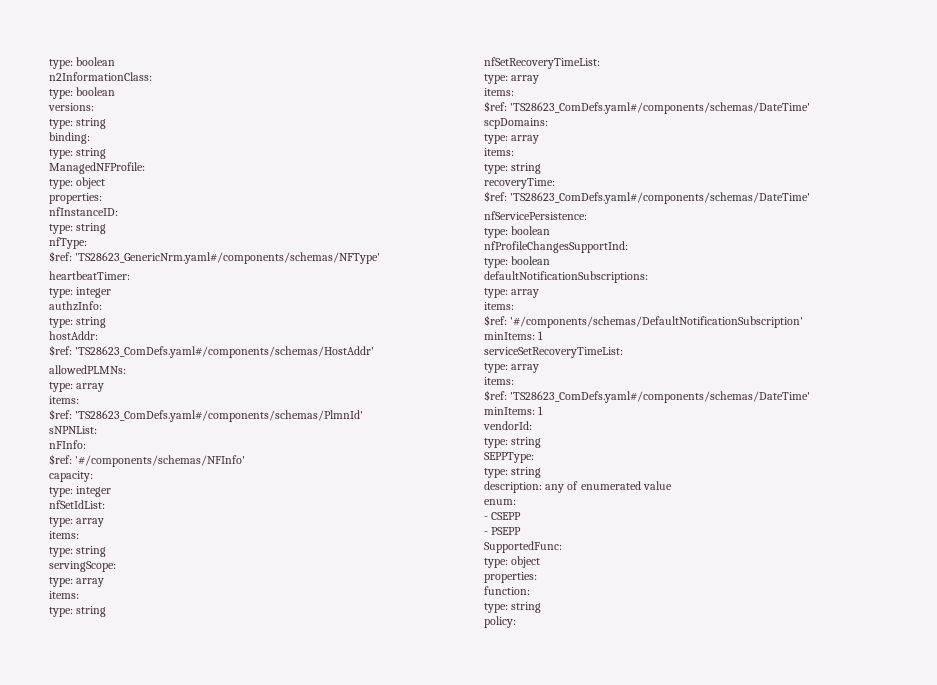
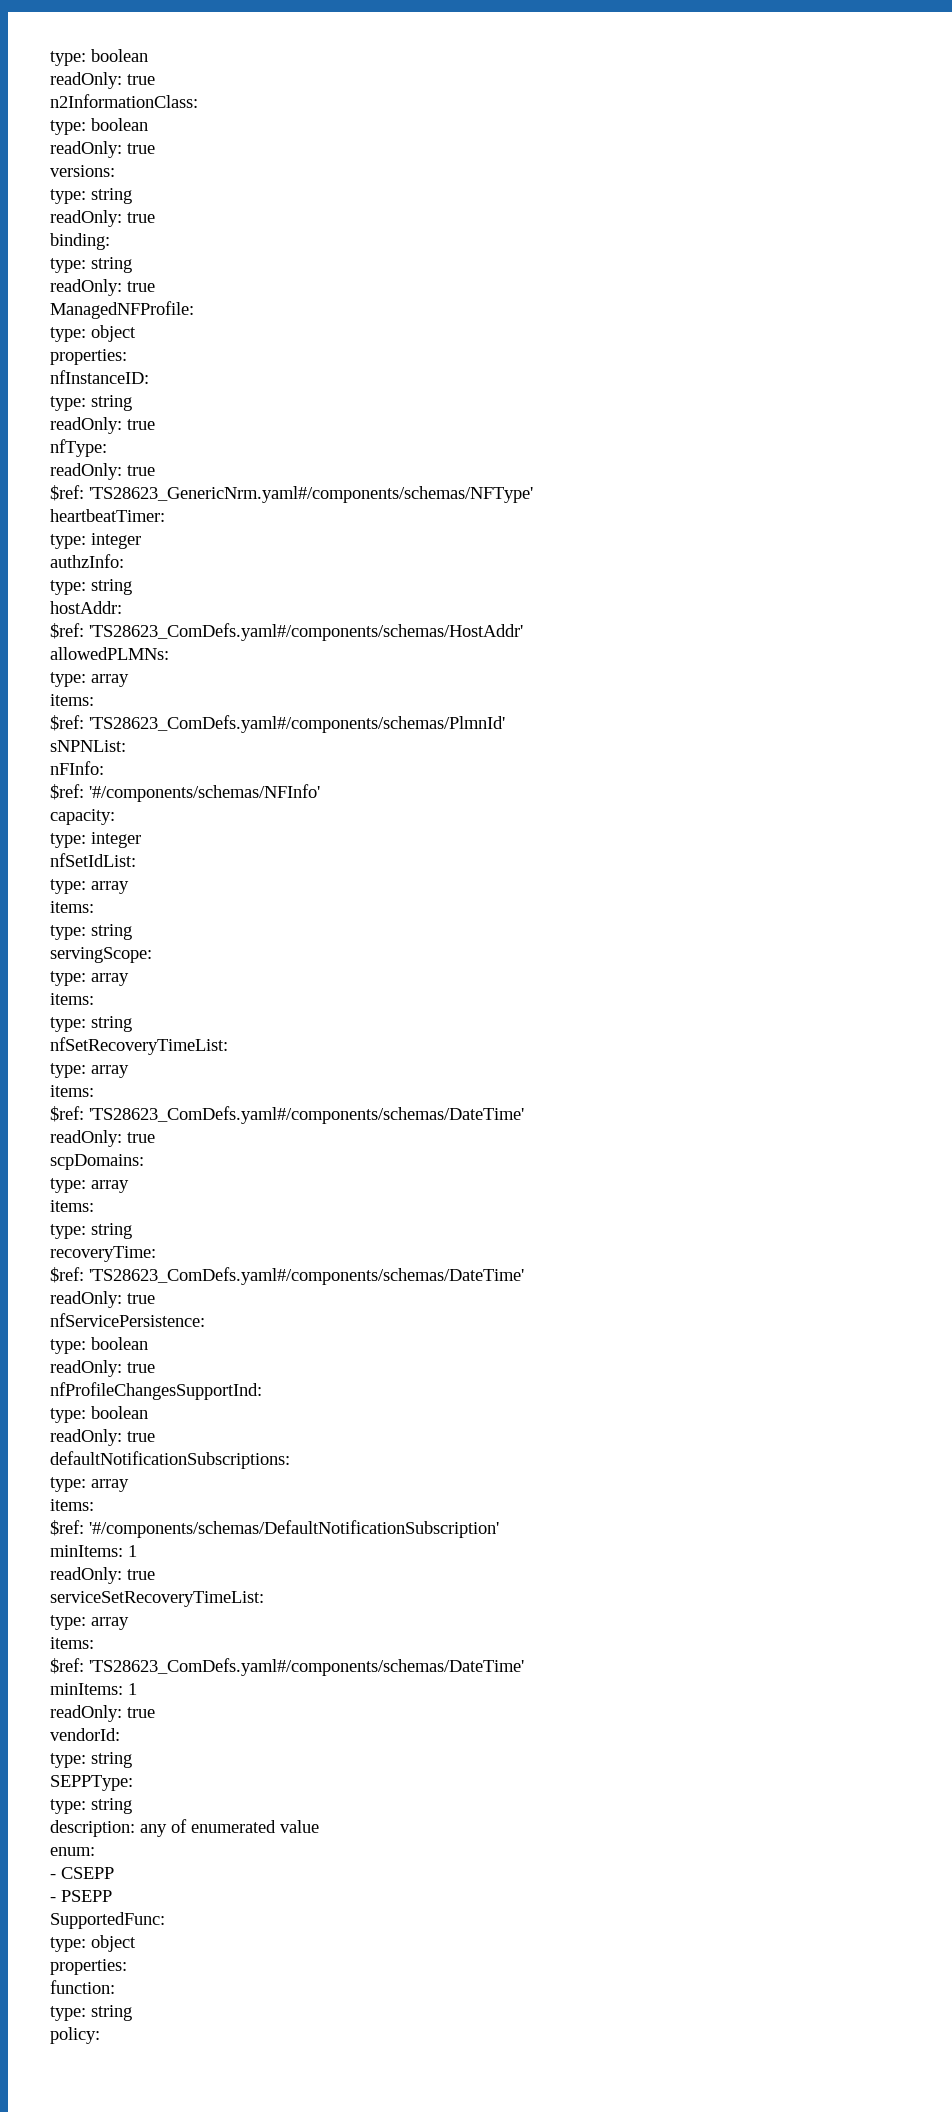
[49,57,116,69] type: boolean -> [50,49,148,66] [50,72,155,89] type: boolean // readOnly: true
(116, 91) none -> [50,141,155,158] // readOnly: true
(107, 123) none -> [50,210,155,227] // readOnly: true
(107, 153) none -> [50,279,155,296] // readOnly: true
(107, 228) none -> [50,417,155,434] // readOnly: true
(87, 243) none -> [50,463,155,480] // readOnly: true
(811, 108) none -> [50,1130,155,1147] // readOnly: true
(811, 198) none -> [50,1291,155,1308] // readOnly: true
(551, 230) none -> [50,1360,155,1377] // readOnly: true
(551, 260) none -> [50,1429,155,1446] // readOnly: true
(544, 335) none -> [50,1567,155,1584] // readOnly: true
(544, 410) none -> [50,1705,155,1722] // readOnly: true

